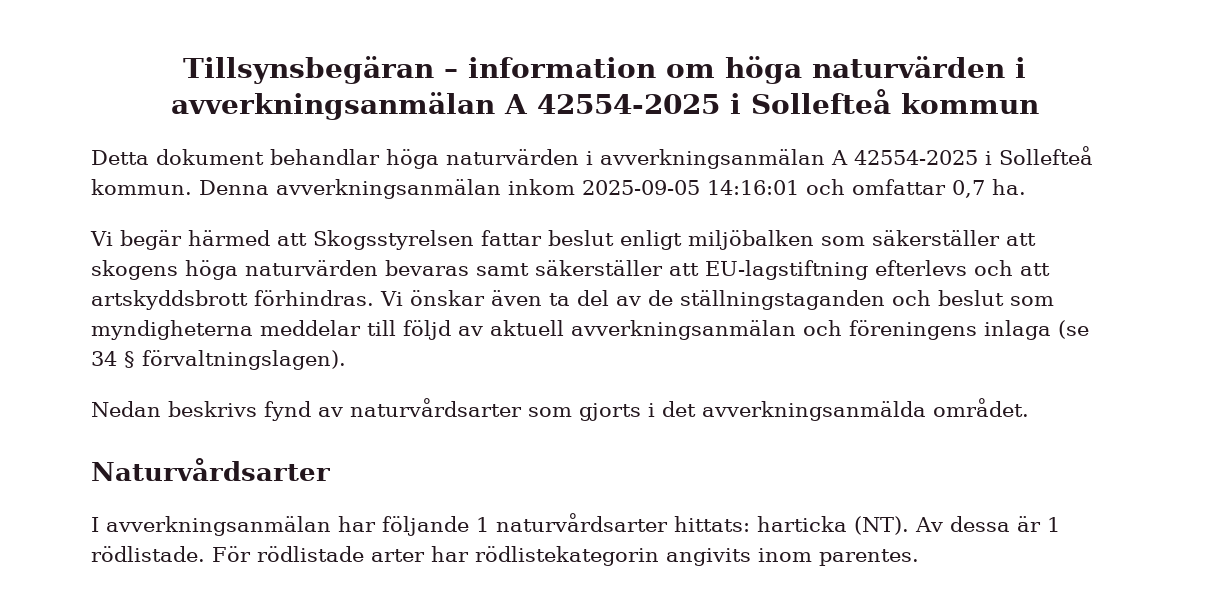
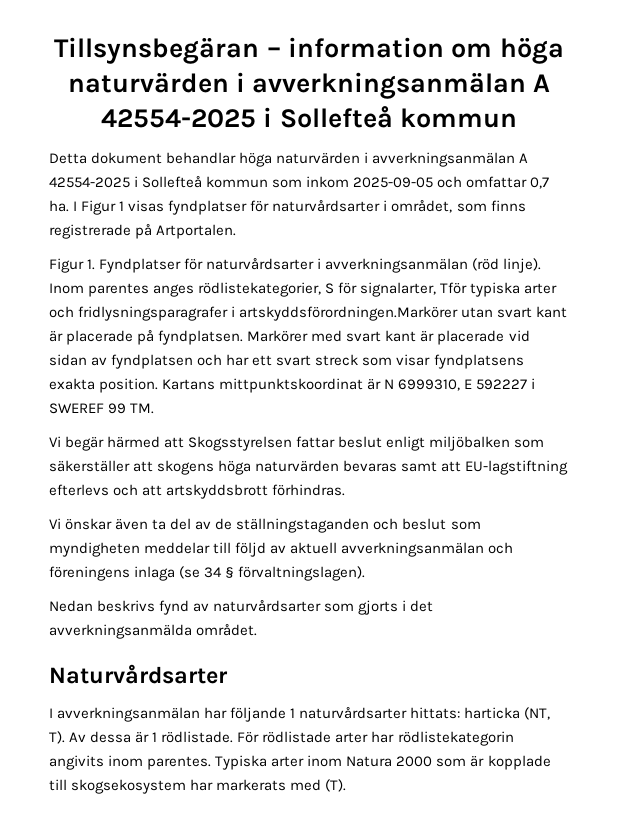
[91,179,501,199] kommun. Denna avverkningsanmälan -> [206,176,303,188] kommun som
[707,180,799,195] 14:16:01 -> (434, 182) none
(1026, 187) none -> [73,199,526,215] [49,223,237,239] [49,257,542,273] [49,282,558,297] [49,306,568,321] [49,329,530,345] [49,354,524,369] [49,378,536,393] [49,403,155,414] I Figur 1 visas fyndplatser för naturvårdsarter i området, som finns registrerade på Artportalen. // Figur 1. Fyndplatser för naturvårdsarter i avverkningsanmälan (röd linje). Inom parentes anges rödlistekategorier, S för signalarter, Tför typiska arter och fridlysningsparagrafer i artskyddsförordningen.Markörer utan svart kant är placerade på fyndplatsen. Markörer med svart kant är placerade vid sidan av fyndplatsen och har ett svart streck som visar fyndplatsens exakta position. Kartans mittpunktskoordinat är N 6999310, E 592227 i SWEREF 99 TM.
[535,260,663,276] säkerställer -> (438, 466) none
(374, 298) none -> (346, 490) //
[91,320,253,340] myndigheterna -> [49,542,140,557] myndigheten
[854,516,909,535] (NT). -> [524,707,551,720] [49,731,65,744] (NT, T).
(919, 557) none -> [215,755,551,770] [49,779,347,794] Typiska arter inom Natura 2000 som är kopplade till skogsekosystem har markerats med (T).

